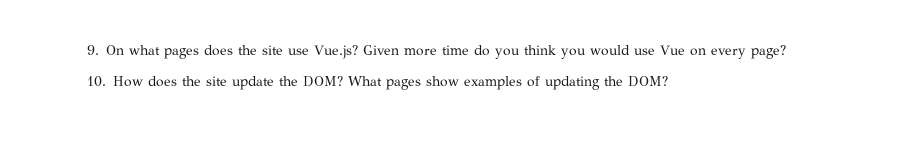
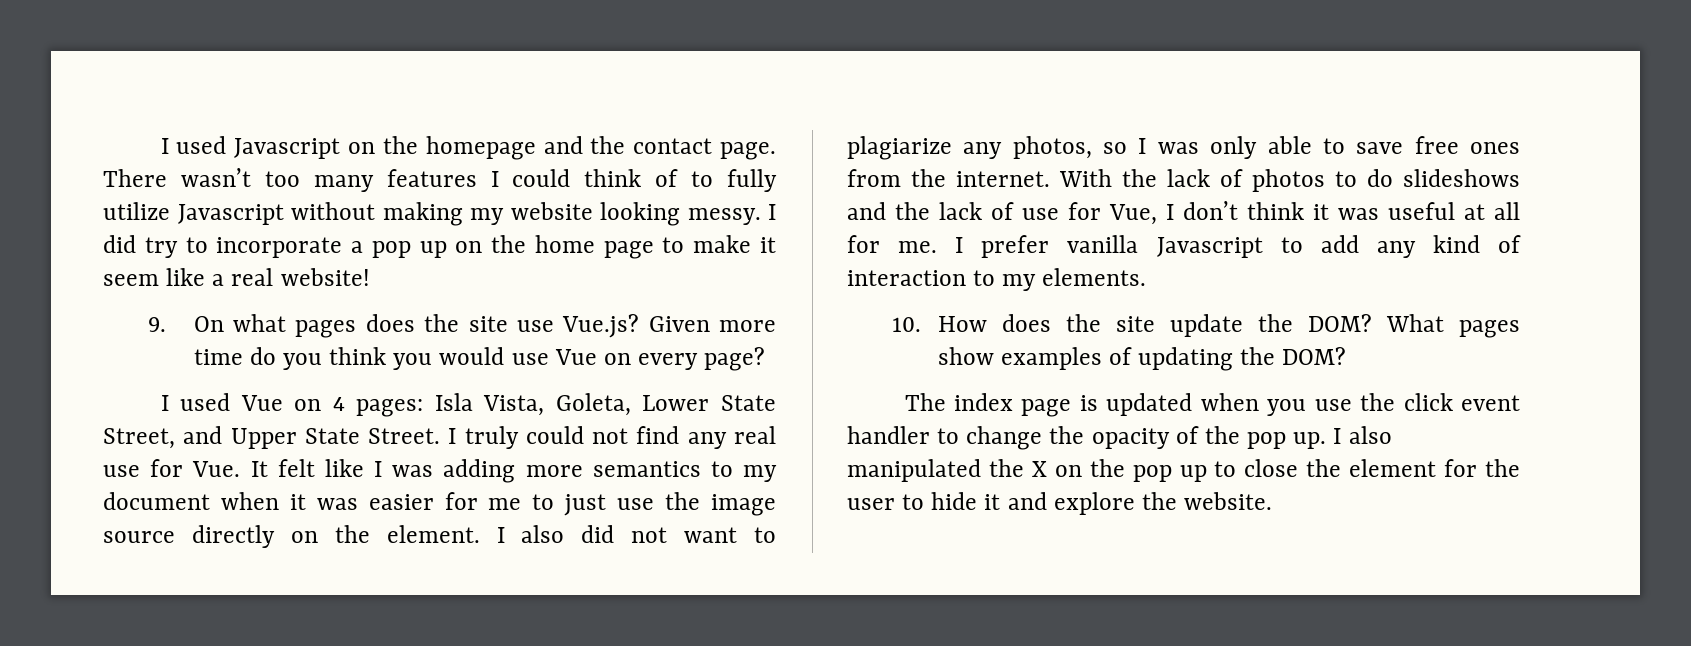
(87, 50) none -> [160,136,777,160] [103,168,777,192] [103,202,776,226] [103,235,776,259] [103,268,370,286] I used Javascript on the homepage and the contact page. There wasn’t too many features I could think of to fully utilize Javascript without making my website looking messy. I did try to incorporate a pop up on the home page to make it seem like a real website! //
(787, 52) none -> [160,393,777,417] [103,426,776,449] [103,459,777,483] [103,492,776,516] [103,525,776,548] [847,136,1520,160] [847,169,1520,192] [847,201,1520,225] [847,235,1521,258] [847,268,1147,291] // I used Vue on 4 pages: Isla Vista, Goleta, Lower State Street, and Upper State Street. I truly could not find any real use for Vue. It felt like I was adding more semantics to my document when it was easier for me to just use the image source directly on the element. I also did not want to plagiarize any photos, so I was only able to save free ones from the internet. With the lack of photos to do slideshows and the lack of use for Vue, I don’t think it was useful at all for me. I prefer vanilla Javascript to add any kind of interaction to my elements.
(669, 81) none -> [904,393,1521,417] [847,426,1392,450] [847,459,1520,482] [847,492,1273,515] // The index page is updated when you use the click event handler to change the opacity of the pop up. I also manipulated the X on the pop up to close the element for the user to hide it and explore the website.

